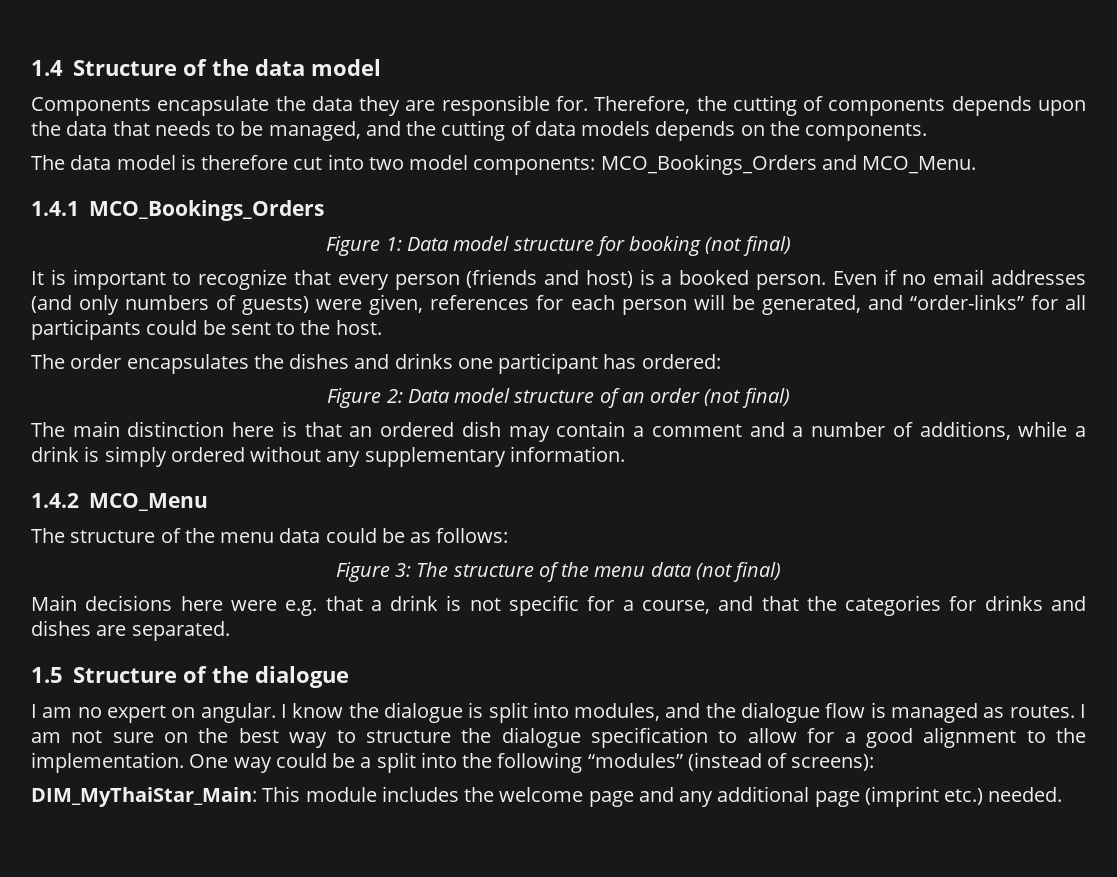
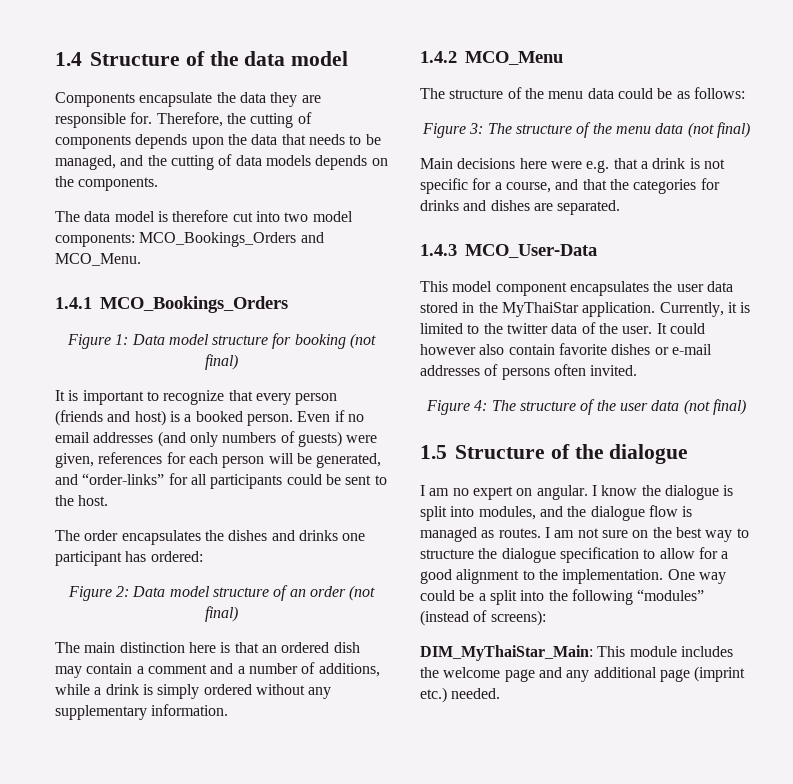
(230, 631) none -> [420,244,597,258] [420,281,733,296] [420,302,751,317] [420,322,705,334] [420,343,712,355] [420,364,638,380] [426,399,746,415] // 1.4.3 MCO_User-Data // This model component encapsulates the user data stored in the MyThaiStar application. Currently, it is limited to the twitter data of the user. It could however also contain favorite dishes or e-mail addresses of persons often invited. // Figure 4: The structure of the user data (not final)

